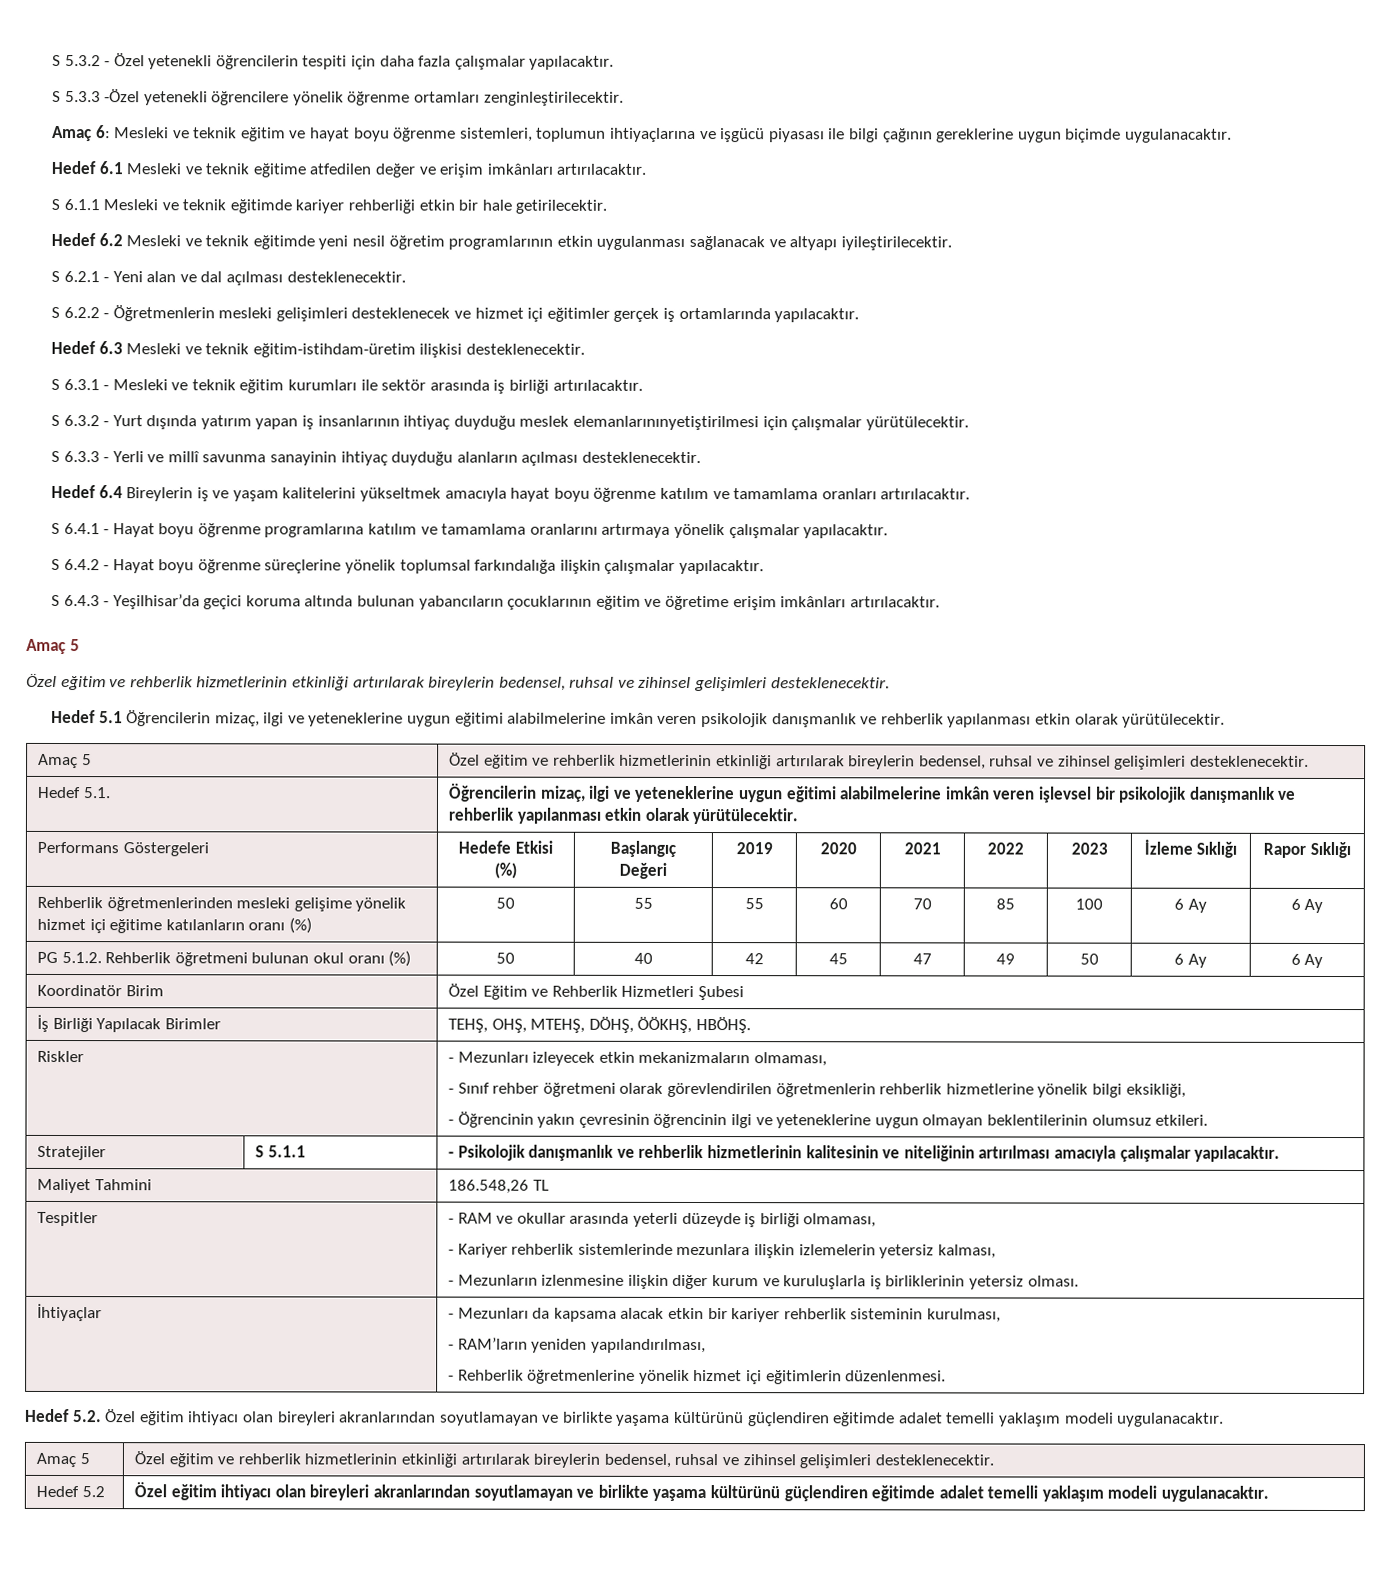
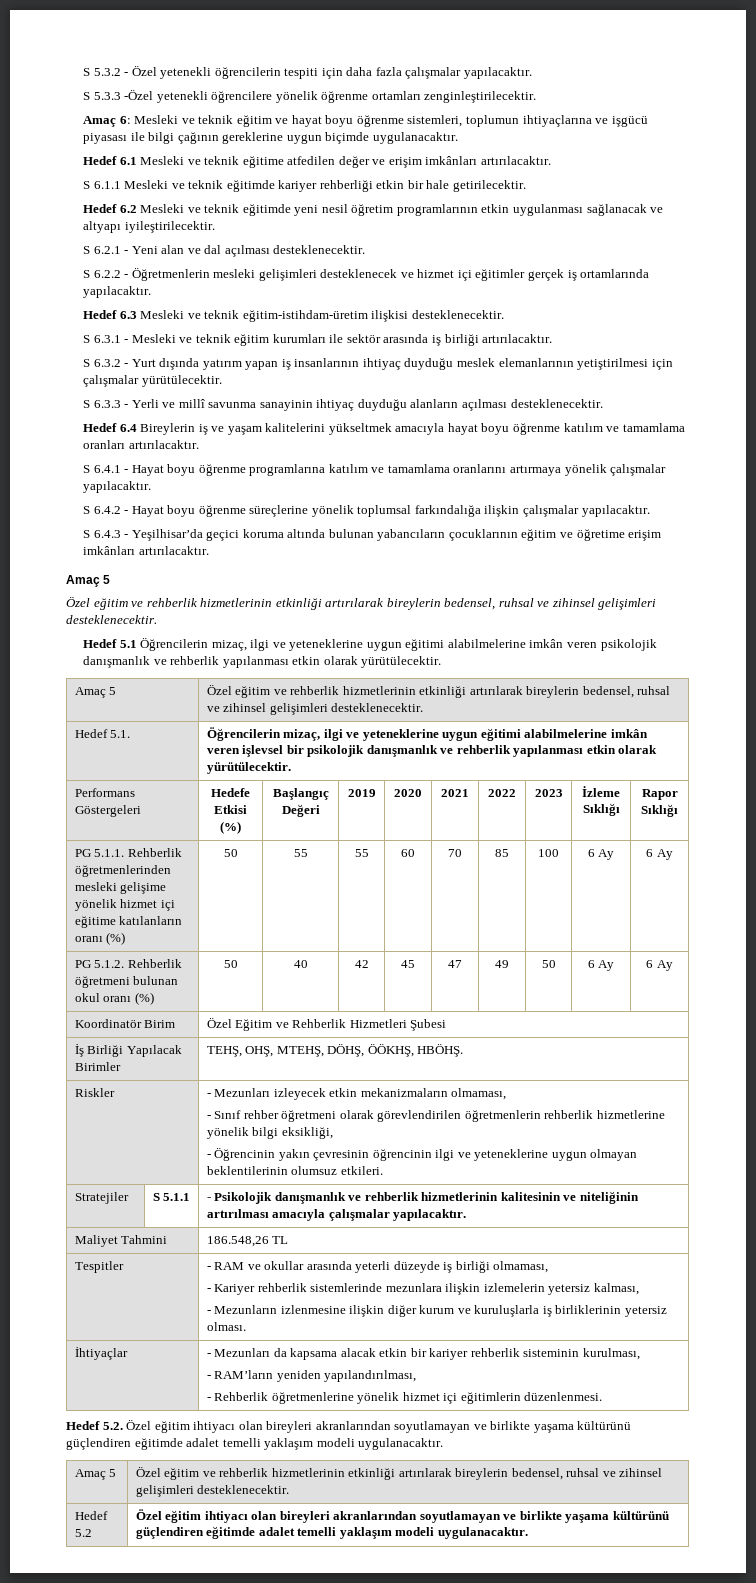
[573,415,760,431] elemanlarınınyetiştirilmesi -> [498,358,649,370] elemanlarının yetiştirilmesi
(1351, 850) none -> [74,849,125,857] PG 5.1.1.

